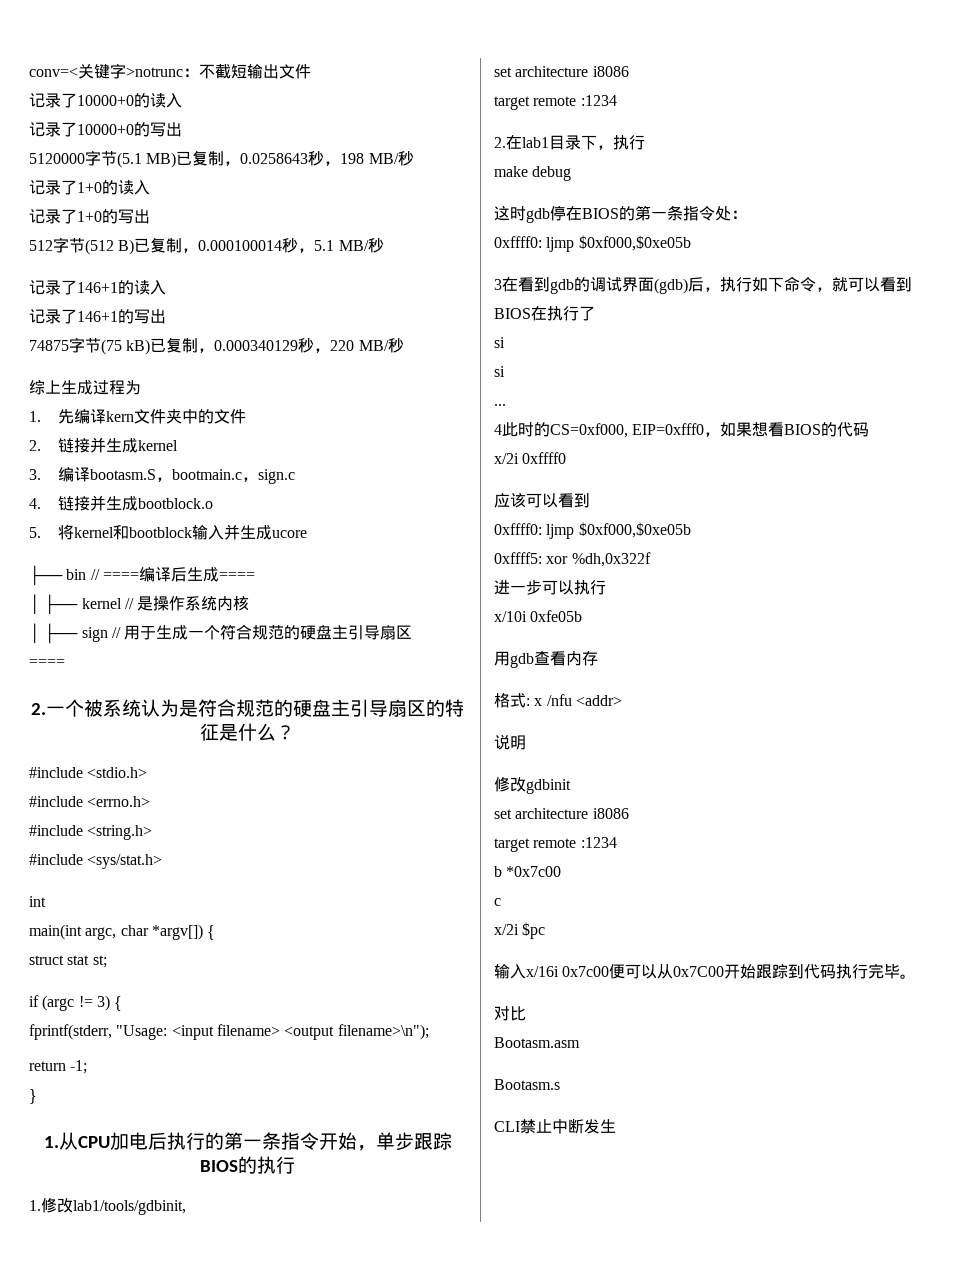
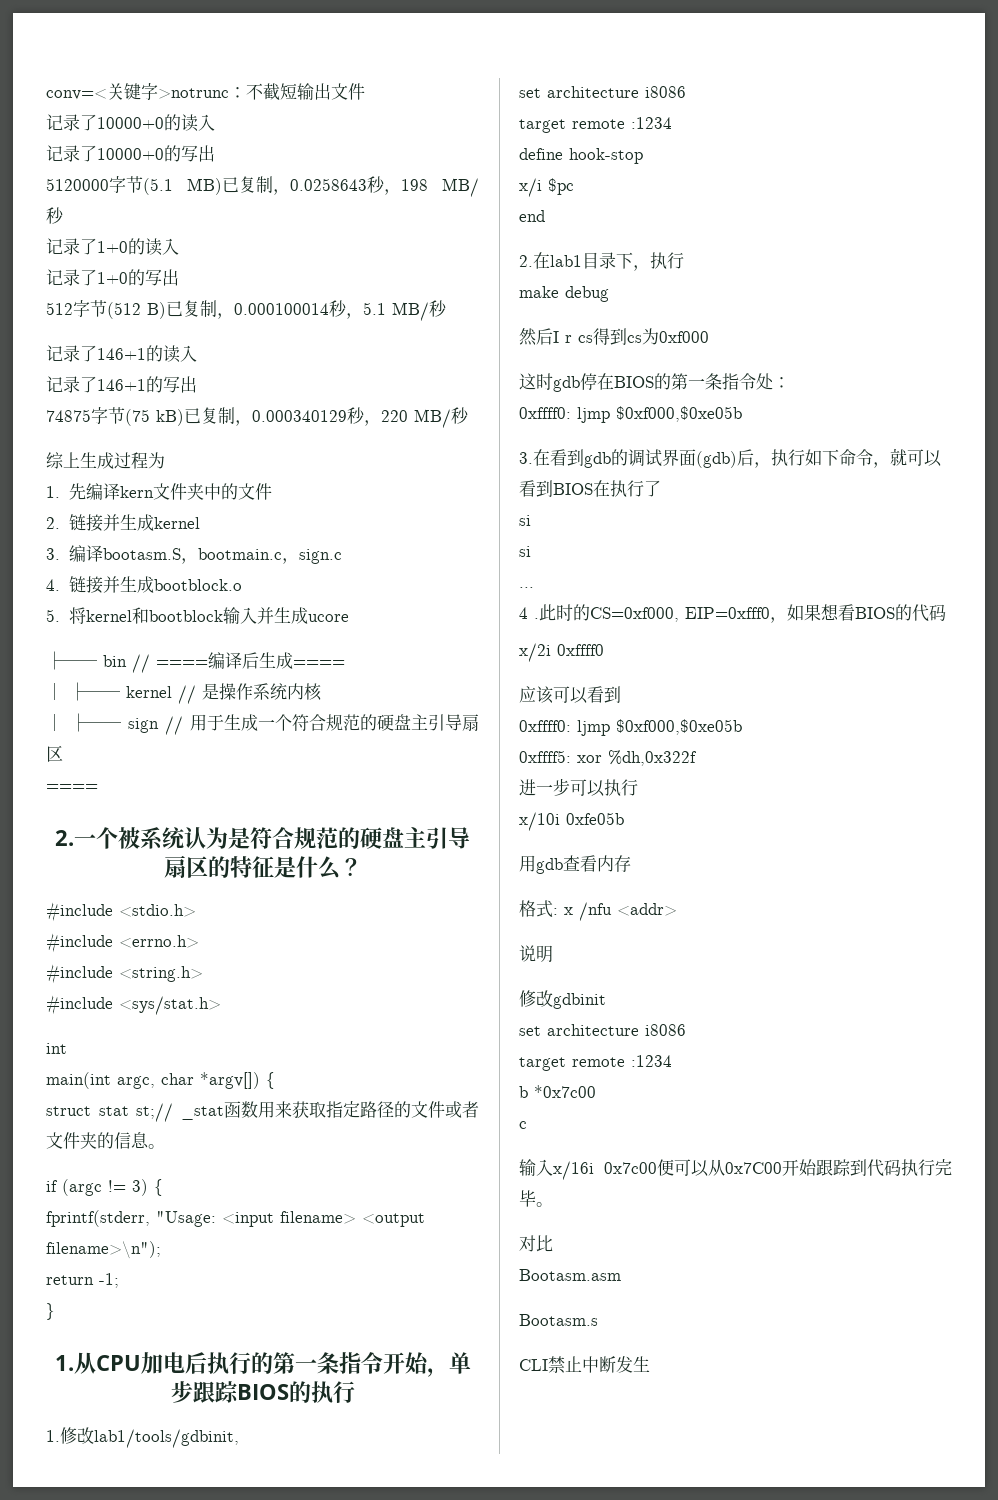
[92,955,107,968] st; -> [136,1101,479,1122] [46,1132,165,1149] st;// _stat函数用来获取指定路径的文件或者文件夹的信息。
(617, 100) none -> [519,148,643,164] [519,178,574,197] [519,210,545,222] // define hook-stop // x/i $pc // end
(572, 173) none -> [519,328,709,346] // 然后I r cs得到cs为0xf000
[494,279,502,290] 3 -> [519,452,533,464] 3.
(502, 429) none -> [534,618,539,619] .
[494,922,546,939] // x/2i $pc -> (527, 1125) none

